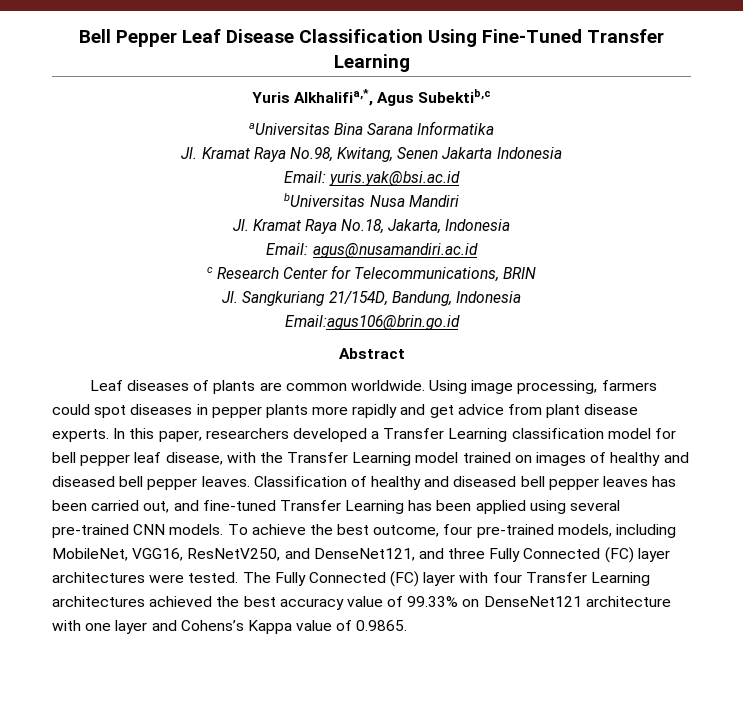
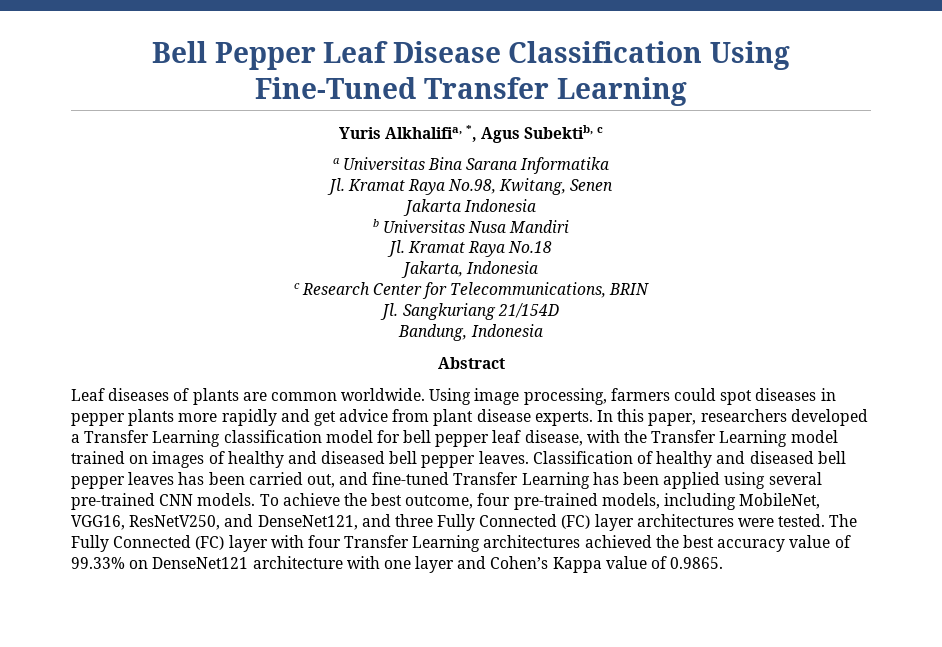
[293,89,492,106] [248,123,330,135] Alkhalifia,*, Agus Subektib,c // aUniversitas -> [384,125,604,143] [332,157,425,171] Alkhalifia, *, Agus Subektib, c // a Universitas
(439, 153) none -> (614, 185) //
[283,171,461,186] [284,193,366,207] Email: yuris.yak@bsi.ac.id // bUniversitas -> [372,219,465,234] b Universitas
[341,219,385,234] No.18, -> [508,241,553,253] No.18 //
[266,243,478,258] // Email: agus@nusamandiri.ac.id -> (539, 267) none
[328,291,388,306] 21/154D, -> [497,303,559,318] 21/154D //
[284,315,460,330] // Email:agus106@brin.go.id -> (543, 330) none
[180,620,244,631] Cohens’s -> [490,556,549,569] Cohen’s

